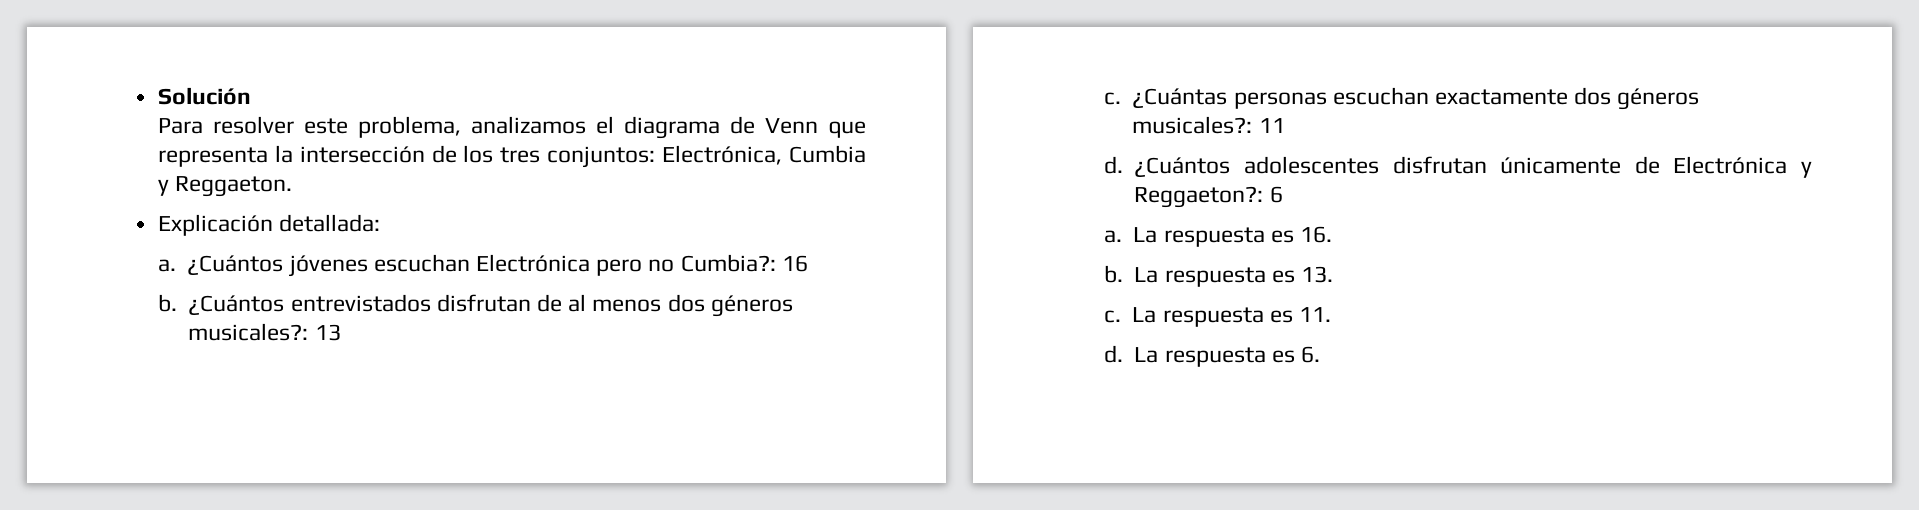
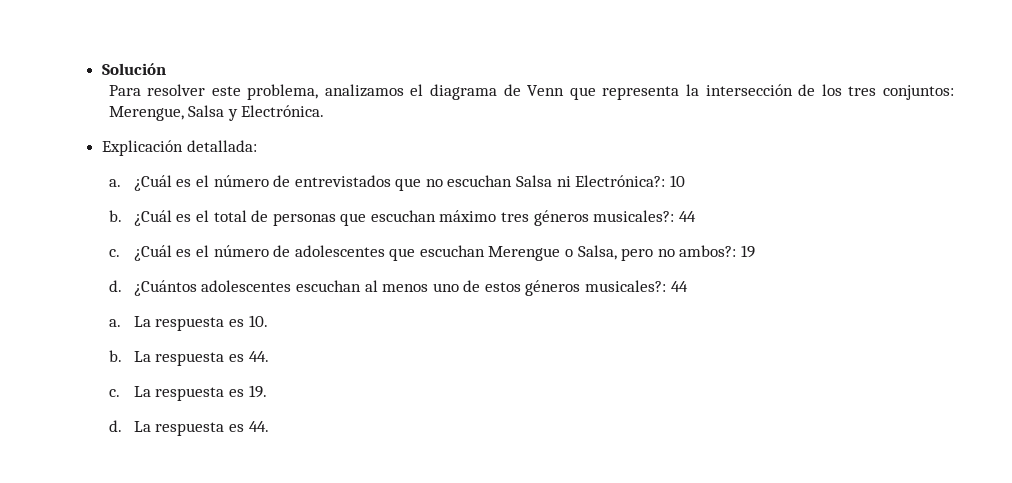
[662,145,867,165] [157,176,293,197] Electrónica, Cumbia y Reggaeton. -> [108,105,325,121] Merengue, Salsa y Electrónica.
[187,254,808,277] [157,294,793,317] [188,323,341,341] [1103,87,1700,110] [1132,116,1285,134] [1103,156,1812,178] [1134,186,1283,208] ¿Cuántos jóvenes escuchan Electrónica pero no Cumbia?: 16 // b. ¿Cuántos entrevistados disfrutan de al menos dos géneros musicales?: 13 // c. ¿Cuántas personas escuchan exactamente dos géneros musicales?: 11 // d. ¿Cuántos adolescentes disfrutan únicamente de Electrónica y Reggaeton?: 6 -> [133,175,685,191] [108,210,696,226] [108,245,756,261] [108,280,688,296] ¿Cuál es el número de entrevistados que no escuchan Salsa ni Electrónica?: 10 // b. ¿Cuál es el total de personas que escuchan máximo tres géneros musicales?: 44 // c. ¿Cuál es el número de adolescentes que escuchan Merengue o Salsa, pero no ambos?: 19 // d. ¿Cuántos adolescentes escuchan al menos uno de estos géneros musicales?: 44
[1300,226,1333,243] 16. -> [248,315,268,327] 10.
[1301,266,1334,283] 13. -> [248,351,269,362] 44.
[1299,307,1332,322] 11. -> [248,385,267,398] 19.
[1301,346,1321,363] 6. -> [248,421,269,432] 44.

